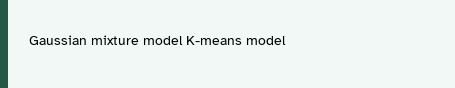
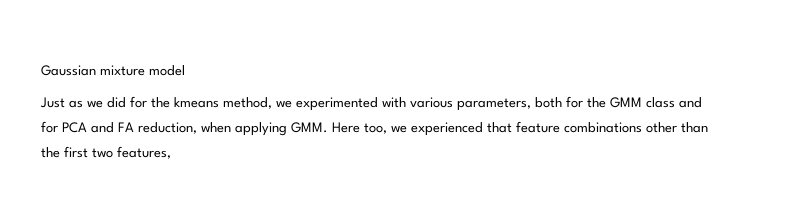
[186,36,286,45] K-means model -> [40,96,702,111] [41,121,708,136] [41,146,171,159] // Just as we did for the kmeans method, we experimented with various parameters, both for the GMM class and for PCA and FA reduction, when applying GMM. Here too, we experienced that feature combinations other than the first two features,

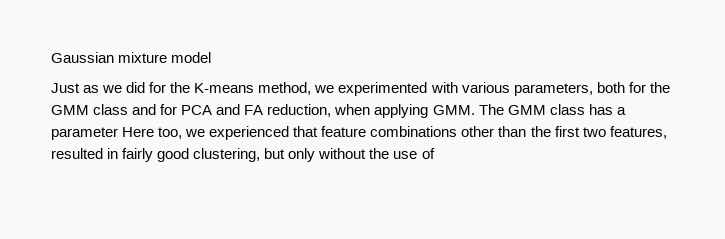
[174,97,219,108] kmeans -> [194,83,255,93] K-means
(328, 127) none -> [478,104,626,115] [51,127,118,140] The GMM class has a parameter
(171, 152) none -> [51,148,435,162] resulted in fairly good clustering, but only without the use of

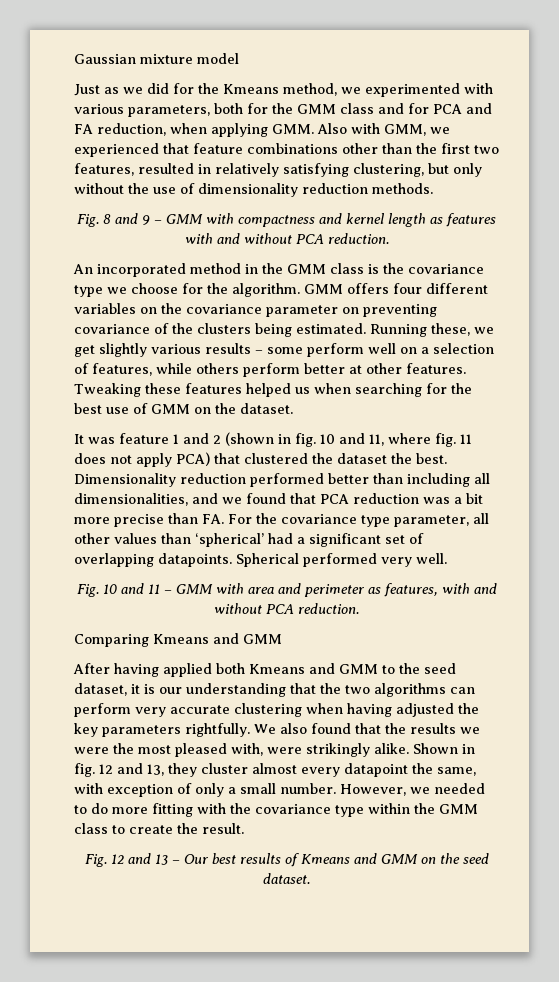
[194,83,255,93] K-means -> [223,84,279,94] Kmeans
[478,104,626,115] [51,127,183,140] The GMM class has a parameter Here too, -> [317,123,426,136] Also with GMM,
[122,148,190,162] fairly good -> [215,163,349,177] relatively satisfying
(435, 153) none -> [198,183,433,197] [77,213,496,227] [184,233,389,244] [73,263,484,277] [74,283,488,297] [74,303,437,317] [74,323,494,337] [74,343,494,357] [74,363,466,377] [74,383,472,397] [74,403,293,414] [74,432,472,447] [74,452,447,467] [74,473,490,487] [74,493,483,506] [74,513,489,527] [74,533,424,547] [74,553,447,567] [76,583,497,597] [214,603,359,614] [74,633,282,647] [73,663,456,677] [74,683,475,697] [74,703,479,717] [74,723,480,737] [74,743,475,757] [74,763,476,777] [74,783,485,797] [74,803,478,817] [74,823,244,834] [84,853,489,867] [263,873,310,884] dimensionality reduction methods. // Fig. 8 and 9 – GMM with compactness and kernel length as features with and without PCA reduction. // An incorporated method in the GMM class is the covariance type we choose for the algorithm. GMM offers four different variables on the covariance parameter on preventing covariance of the clusters being estimated. Running these, we get slightly various results – some perform well on a selection of features, while others perform better at other features. Tweaking these features helped us when searching for the best use of GMM on the dataset. // It was feature 1 and 2 (shown in fig. 10 and 11, where fig. 11 does not apply PCA) that clustered the dataset the best. Dimensionality reduction performed better than including all dimensionalities, and we found that PCA reduction was a bit more precise than FA. For the covariance type parameter, all other values than ‘spherical’ had a significant set of overlapping datapoints. Spherical performed very well. // Fig. 10 and 11 – GMM with area and perimeter as features, with and without PCA reduction. // Comparing Kmeans and GMM // After having applied both Kmeans and GMM to the seed dataset, it is our understanding that the two algorithms can perform very accurate clustering when having adjusted the key parameters rightfully. We also found that the results we were the most pleased with, were strikingly alike. Shown in fig. 12 and 13, they cluster almost every datapoint the same, with exception of only a small number. However, we needed to do more fitting with the covariance type within the GMM class to create the result. // Fig. 12 and 13 – Our best results of Kmeans and GMM on the seed dataset.

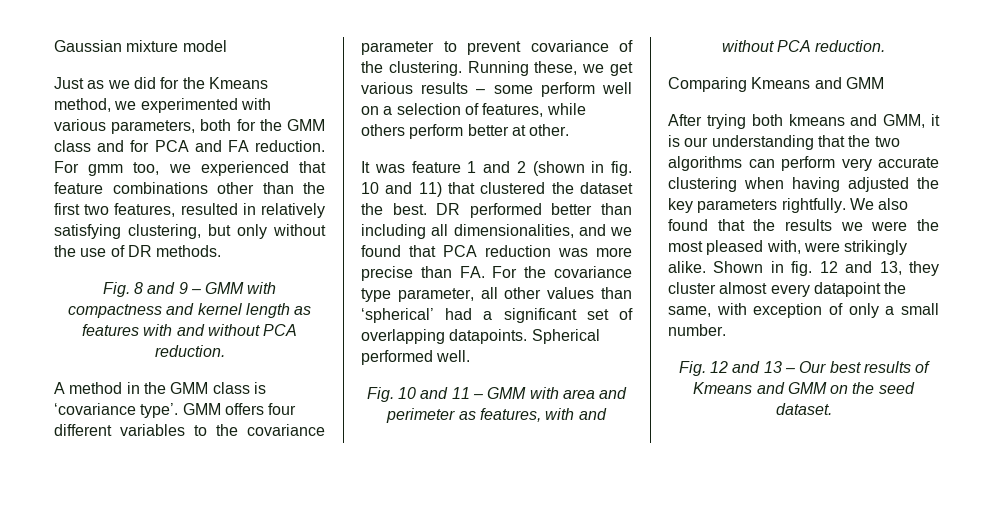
[97,123,426,137] reduction, when applying GMM. Also with GMM, -> [254,140,325,152] [54,161,160,176] reduction. For gmm too,
[198,183,368,197] dimensionality reduction -> [127,245,152,257] DR
[73,263,186,277] An incorporated -> [54,382,65,394] A
[383,263,484,274] [74,283,300,297] the covariance type we choose for the algorithm. -> [54,403,179,418] ‘covariance type’.
[140,307,157,314] on -> [194,425,207,436] to
[342,304,437,317] on preventing -> [443,41,521,55] to prevent
[197,323,366,337] clusters being estimated. -> [388,61,462,76] clustering.
[99,343,147,357] slightly -> (633, 69) none
[366,363,466,374] [74,383,472,397] [74,403,293,414] other features. Tweaking these features helped us when searching for the best use of GMM on the dataset. -> [529,124,570,136] other.
[369,433,472,447] [74,452,210,467] 11, where fig. 11 does not apply PCA) -> [418,182,442,197] 11)
[74,473,246,487] Dimensionality reduction -> [436,203,461,215] DR
[454,493,483,504] a bit -> (588, 252) none
[381,557,412,567] very -> (433, 357) none
[114,663,456,677] [74,683,127,696] having applied both Kmeans and GMM to the seed dataset, -> [706,114,926,129] trying both kmeans and GMM,
[340,783,485,796] [74,803,478,817] [74,823,244,834] However, we needed to do more fitting with the covariance type within the GMM class to create the result. -> (726, 330) none

